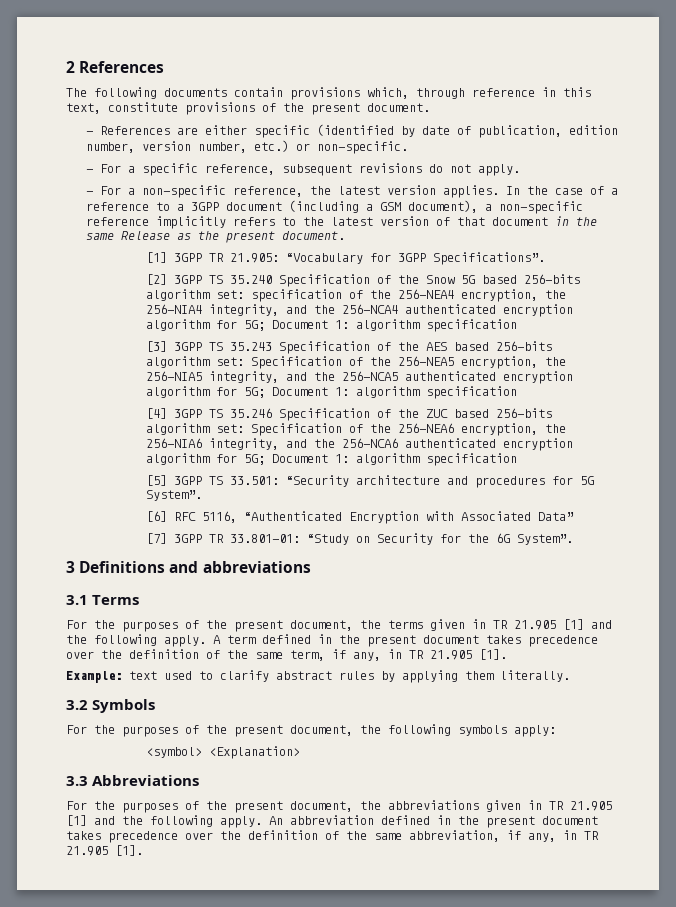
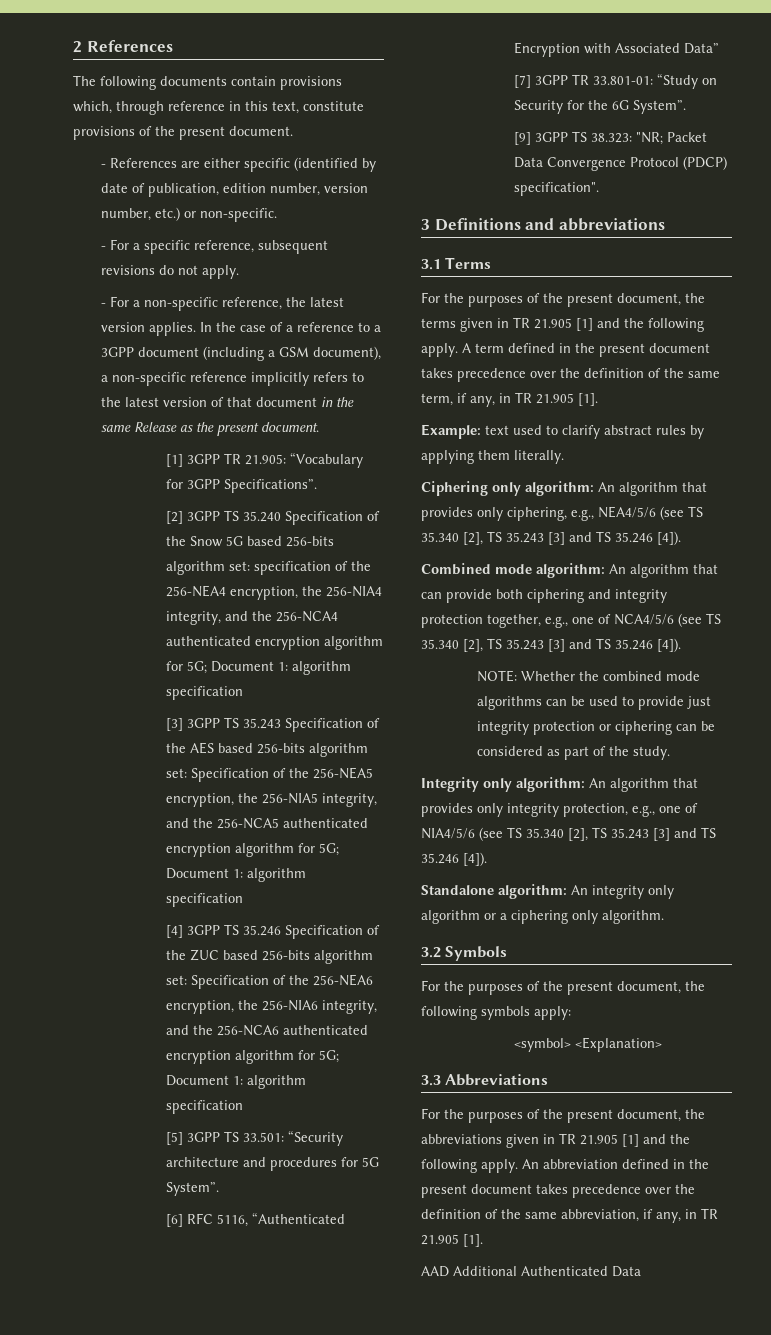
(574, 539) none -> [514,131,708,145] [514,156,728,171] [514,182,600,196] // [9] 3GPP TS 38.323: "NR; Packet Data Convergence Protocol (PDCP) specification".
(570, 676) none -> [421,481,707,496] [421,506,703,521] [421,531,681,545] [421,563,718,578] [421,589,667,603] [421,613,721,628] [421,638,681,652] [476,670,700,682] [476,696,711,710] [476,721,715,735] [476,746,670,760] [421,777,698,792] [421,803,698,817] [421,827,716,841] [421,852,487,866] [421,884,674,899] [421,910,664,924] // Ciphering only algorithm: An algorithm that provides only ciphering, e.g., NEA4/5/6 (see TS 35.340 [2], TS 35.243 [3] and TS 35.246 [4]). // Combined mode algorithm: An algorithm that can provide both ciphering and integrity protection together, e.g., one of NCA4/5/6 (see TS 35.340 [2], TS 35.243 [3] and TS 35.246 [4]). // NOTE: Whether the combined mode algorithms can be used to provide just integrity protection or ciphering can be considered as part of the study. // Integrity only algorithm: An algorithm that provides only integrity protection, e.g., one of NIA4/5/6 (see TS 35.340 [2], TS 35.243 [3] and TS 35.246 [4]). // Standalone algorithm: An integrity only algorithm or a ciphering only algorithm.
(143, 850) none -> [421,1266,641,1277] // AAD Additional Authenticated Data

